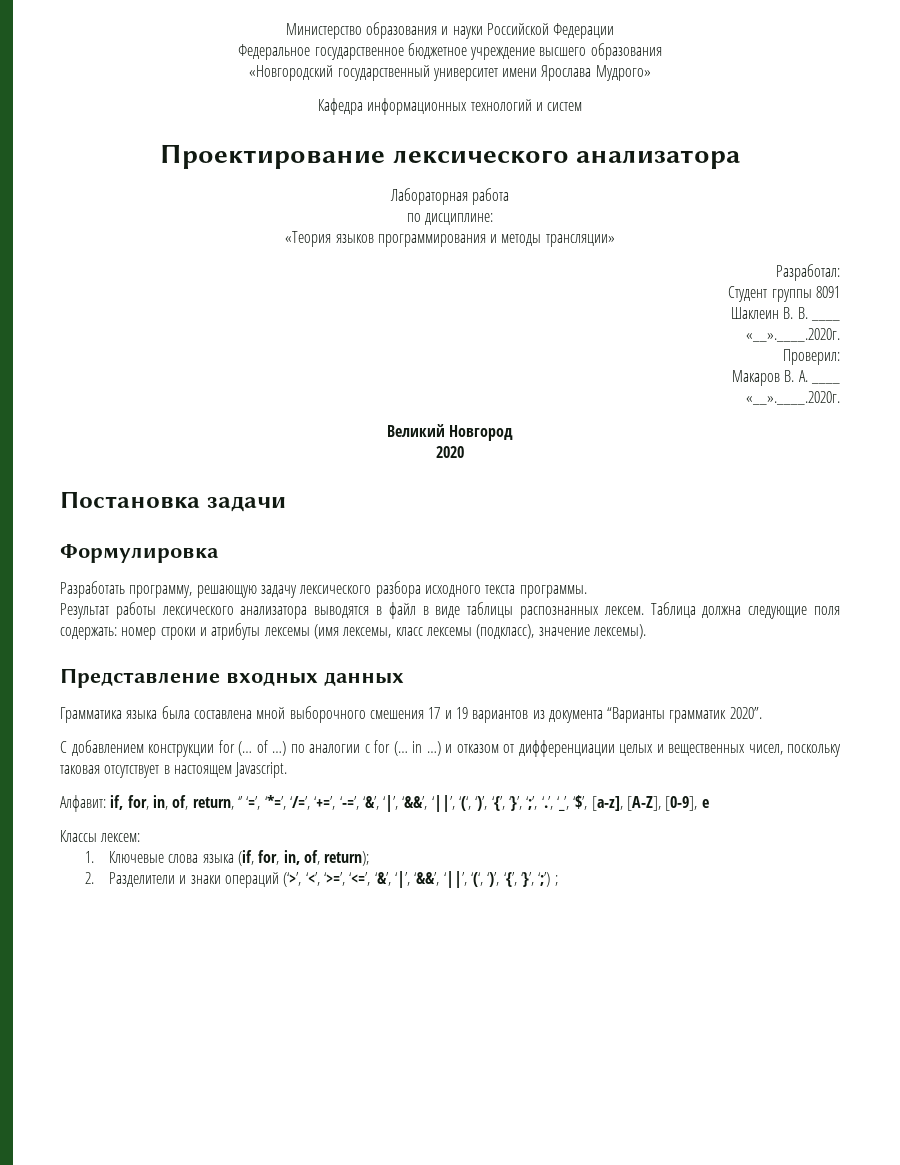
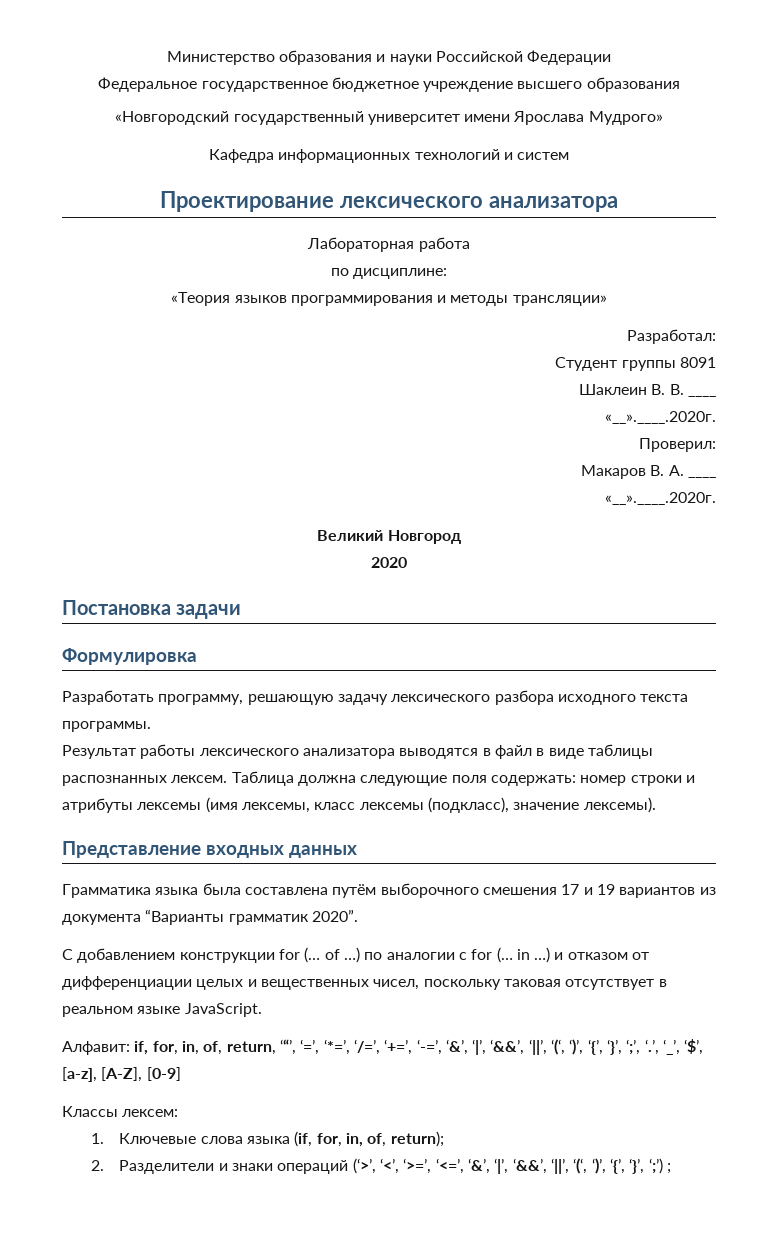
[256,707,286,719] мной -> [332,884,377,898] путём
[173,762,288,778] настоящем Javascript. -> [62,1003,262,1017] реальном языке JavaScript.
[237,796,243,808] ‘’ -> [279,1039,296,1055] ‘“’,
[665,796,709,811] [0-9], e -> [146,1067,181,1081] [0-9]

